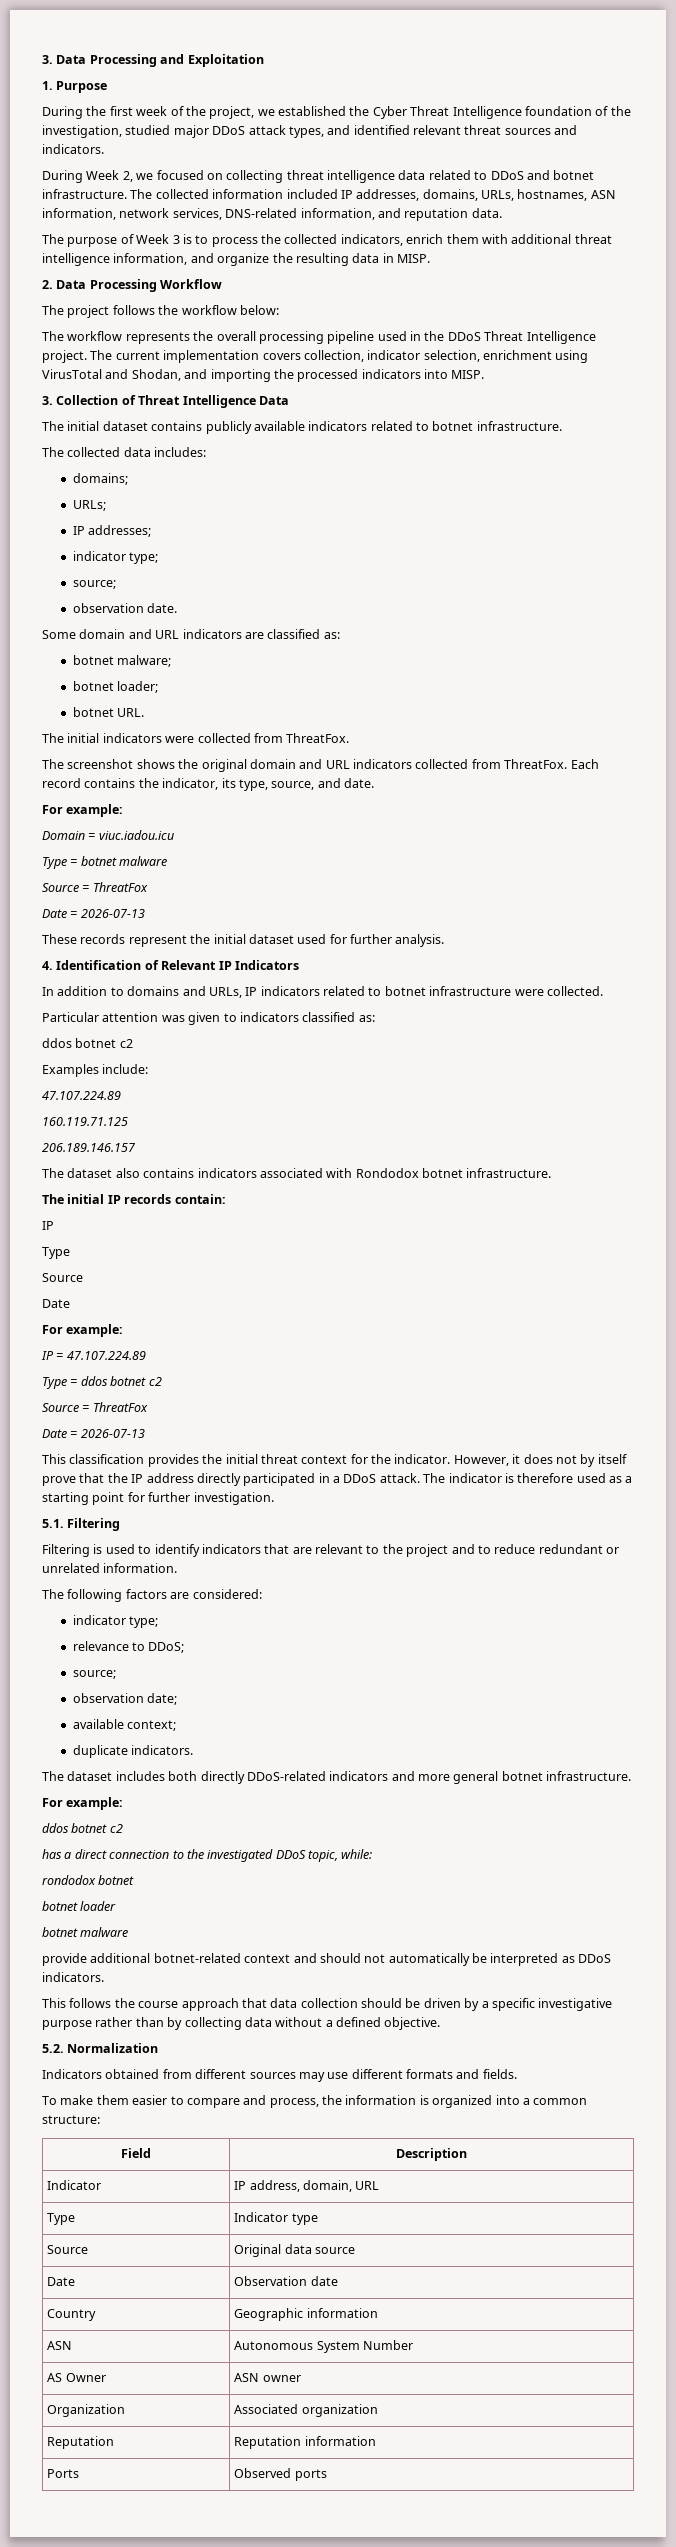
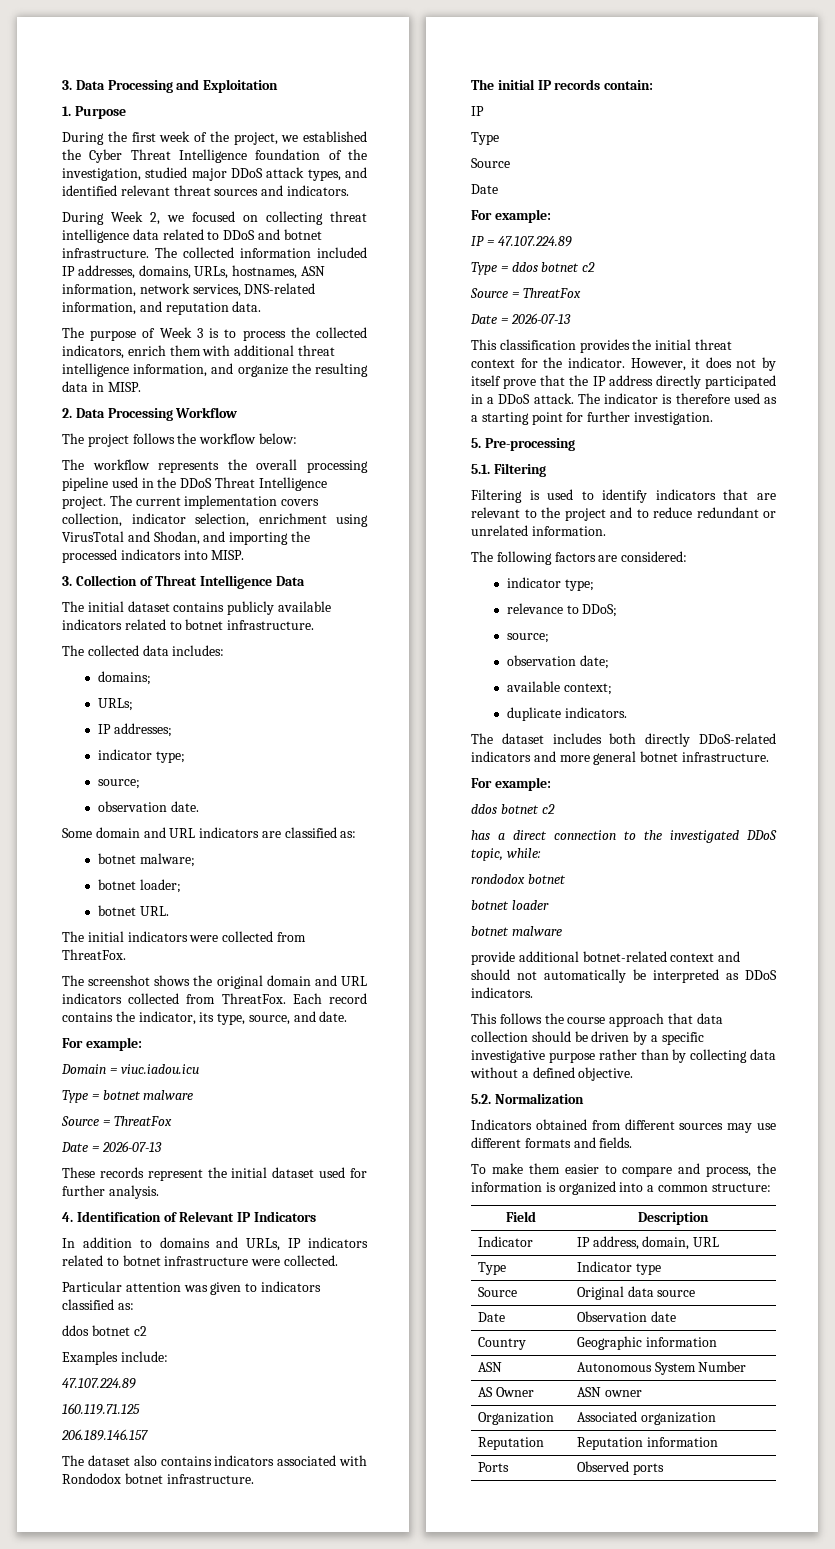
(274, 1498) none -> [471,438,575,451] // 5. Pre-processing

